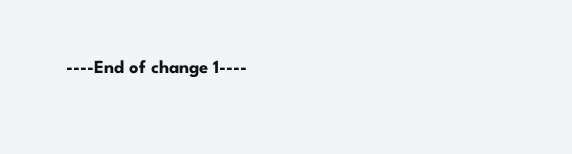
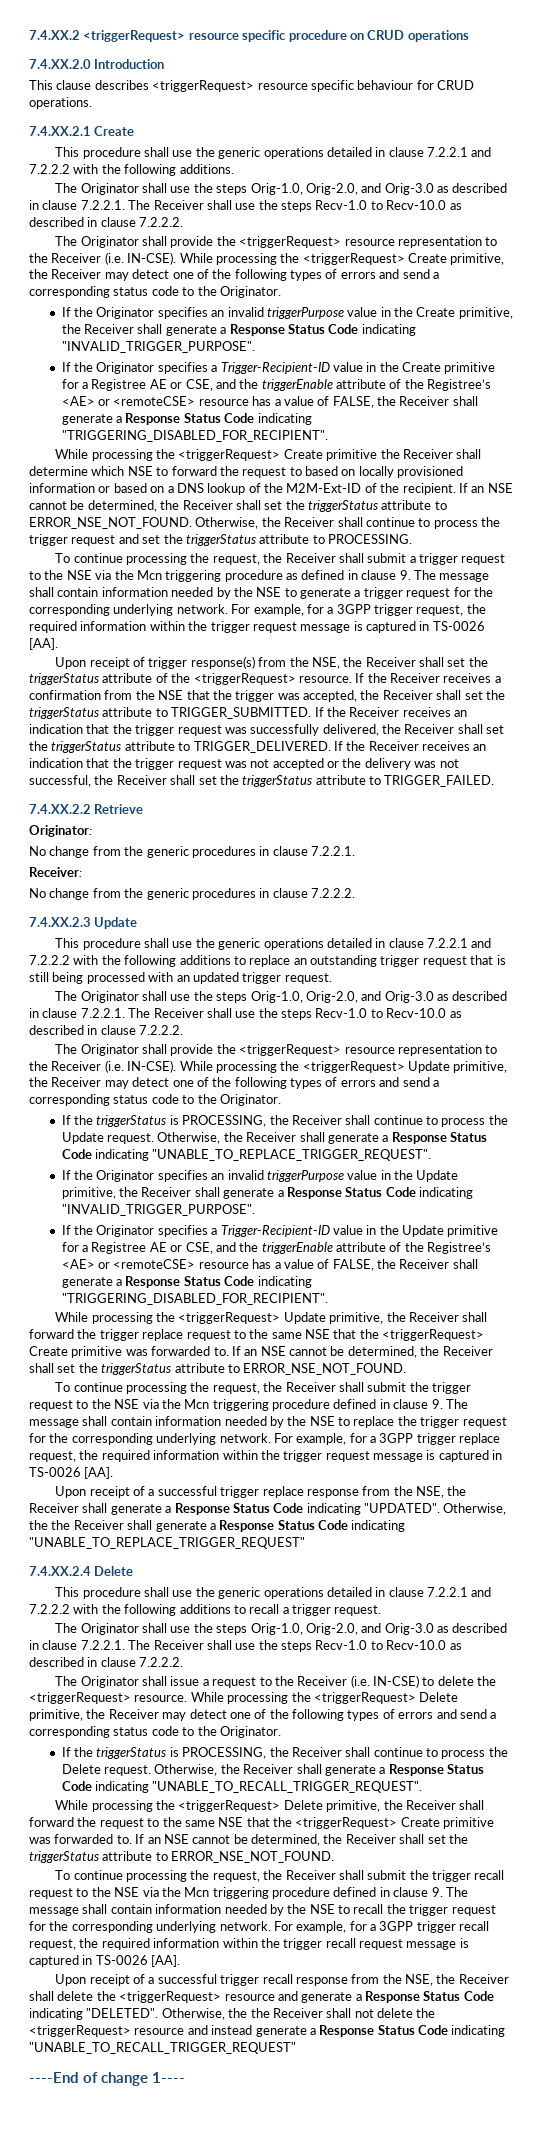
(66, 67) none -> [29,30,469,42] [29,59,165,69] [29,80,474,92] [29,97,92,109] [29,126,135,136] [55,147,492,159] [29,164,234,176] [55,183,508,195] [29,200,462,212] [29,217,184,227] [55,236,498,248] [29,252,505,265] [29,269,439,281] [29,286,281,298] [61,307,513,319] [61,324,416,336] [61,341,255,353] [61,362,496,374] [61,379,492,391] [61,396,478,408] [61,413,312,425] [61,430,328,442] [55,449,482,461] [29,466,464,478] [29,483,513,495] [29,500,447,512] [29,517,500,529] [29,534,412,546] [55,553,506,565] [29,570,490,582] [29,587,493,599] [29,604,486,616] [29,621,485,633] [29,638,58,650] [55,656,488,669] [29,673,501,685] [29,690,505,702] [29,707,467,719] [29,724,505,736] [29,741,487,753] [29,758,459,770] [29,775,495,787] [29,804,144,814] [29,825,92,837] [29,846,355,858] [29,867,82,877] [29,888,355,900] [29,917,138,929] [55,938,492,950] [29,955,506,967] [29,972,332,984] [55,991,508,1003] [29,1008,462,1020] [29,1025,184,1035] [55,1044,498,1056] [29,1060,508,1073] [29,1077,439,1089] [29,1094,281,1106] [61,1115,508,1127] [61,1132,488,1144] [61,1149,432,1161] [61,1170,459,1182] [61,1187,474,1199] [61,1204,255,1216] [61,1225,499,1237] [61,1242,492,1254] [61,1259,478,1271] [61,1276,312,1288] [61,1293,328,1305] [55,1312,488,1324] [29,1329,485,1341] [29,1346,493,1358] [29,1363,407,1375] [55,1382,472,1394] [29,1399,468,1411] [29,1416,507,1428] [29,1433,501,1445] [29,1450,503,1462] [29,1467,114,1479] [55,1486,467,1498] [29,1503,507,1515] [29,1520,406,1532] [29,1537,305,1549] [29,1566,134,1576] [55,1587,492,1599] [29,1604,382,1616] [55,1623,508,1635] [29,1640,462,1652] [29,1657,184,1667] [55,1675,497,1688] [29,1692,459,1704] [29,1709,497,1721] [29,1726,281,1738] [61,1747,508,1759] [61,1764,485,1776] [61,1781,423,1793] [55,1800,485,1812] [29,1817,495,1829] [29,1834,468,1846] [29,1851,335,1863] [55,1870,505,1882] [29,1887,468,1899] [29,1904,496,1916] [29,1921,490,1933] [29,1938,469,1950] [29,1955,181,1967] [55,1974,509,1986] [29,1991,494,2003] [29,2008,436,2020] [29,2025,506,2037] [29,2042,296,2054] 7.4.XX.2 <triggerRequest> resource specific procedure on CRUD operations // 7.4.XX.2.0 Introduction // This clause describes <triggerRequest> resource specific behaviour for CRUD operations. // 7.4.XX.2.1 Create // This procedure shall use the generic operations detailed in clause 7.2.2.1 and 7.2.2.2 with the following additions. // The Originator shall use the steps Orig-1.0, Orig-2.0, and Orig-3.0 as described in clause 7.2.2.1. The Receiver shall use the steps Recv-1.0 to Recv-10.0 as described in clause 7.2.2.2. // The Originator shall provide the <triggerRequest> resource representation to the Receiver (i.e. IN-CSE). While processing the <triggerRequest> Create primitive, the Receiver may detect one of the following types of errors and send a corresponding status code to the Originator. // If the Originator specifies an invalid triggerPurpose value in the Create primitive, the Receiver shall generate a Response Status Code indicating "INVALID_TRIGGER_PURPOSE". // If the Originator specifies a Trigger-Recipient-ID value in the Create primitive for a Registree AE or CSE, and the triggerEnable attribute of the Registree’s <AE> or <remoteCSE> resource has a value of FALSE, the Receiver shall generate a Response Status Code indicating "TRIGGERING_DISABLED_FOR_RECIPIENT". // While processing the <triggerRequest> Create primitive the Receiver shall determine which NSE to forward the request to based on locally provisioned information or based on a DNS lookup of the M2M-Ext-ID of the recipient. If an NSE cannot be determined, the Receiver shall set the triggerStatus attribute to ERROR_NSE_NOT_FOUND. Otherwise, the Receiver shall continue to process the trigger request and set the triggerStatus attribute to PROCESSING. // To continue processing the request, the Receiver shall submit a trigger request to the NSE via the Mcn triggering procedure as defined in clause 9. The message shall contain information needed by the NSE to generate a trigger request for the corresponding underlying network. For example, for a 3GPP trigger request, the required information within the trigger request message is captured in TS-0026 [AA]. // Upon receipt of trigger response(s) from the NSE, the Receiver shall set the triggerStatus attribute of the <triggerRequest> resource. If the Receiver receives a confirmation from the NSE that the trigger was accepted, the Receiver shall set the triggerStatus attribute to TRIGGER_SUBMITTED. If the Receiver receives an indication that the trigger request was successfully delivered, the Receiver shall set the triggerStatus attribute to TRIGGER_DELIVERED. If the Receiver receives an indication that the trigger request was not accepted or the delivery was not successful, the Receiver shall set the triggerStatus attribute to TRIGGER_FAILED. // 7.4.XX.2.2 Retrieve // Originator: // No change from the generic procedures in clause 7.2.2.1. // Receiver: // No change from the generic procedures in clause 7.2.2.2. // 7.4.XX.2.3 Update // This procedure shall use the generic operations detailed in clause 7.2.2.1 and 7.2.2.2 with the following additions to replace an outstanding trigger request that is still being processed with an updated trigger request. // The Originator shall use the steps Orig-1.0, Orig-2.0, and Orig-3.0 as described in clause 7.2.2.1. The Receiver shall use the steps Recv-1.0 to Recv-10.0 as described in clause 7.2.2.2. // The Originator shall provide the <triggerRequest> resource representation to the Receiver (i.e. IN-CSE). While processing the <triggerRequest> Update primitive, the Receiver may detect one of the following types of errors and send a corresponding status code to the Originator. // If the triggerStatus is PROCESSING, the Receiver shall continue to process the Update request. Otherwise, the Receiver shall generate a Response Status Code indicating "UNABLE_TO_REPLACE_TRIGGER_REQUEST". // If the Originator specifies an invalid triggerPurpose value in the Update primitive, the Receiver shall generate a Response Status Code indicating "INVALID_TRIGGER_PURPOSE". // If the Originator specifies a Trigger-Recipient-ID value in the Update primitive for a Registree AE or CSE, and the triggerEnable attribute of the Registree’s <AE> or <remoteCSE> resource has a value of FALSE, the Receiver shall generate a Response Status Code indicating "TRIGGERING_DISABLED_FOR_RECIPIENT". // While processing the <triggerRequest> Update primitive, the Receiver shall forward the trigger replace request to the same NSE that the <triggerRequest> Create primitive was forwarded to. If an NSE cannot be determined, the Receiver shall set the triggerStatus attribute to ERROR_NSE_NOT_FOUND. // To continue processing the request, the Receiver shall submit the trigger request to the NSE via the Mcn triggering procedure defined in clause 9. The message shall contain information needed by the NSE to replace the trigger request for the corresponding underlying network. For example, for a 3GPP trigger replace request, the required information within the trigger request message is captured in TS-0026 [AA]. // Upon receipt of a successful trigger replace response from the NSE, the Receiver shall generate a Response Status Code indicating "UPDATED". Otherwise, the the Receiver shall generate a Response Status Code indicating "UNABLE_TO_REPLACE_TRIGGER_REQUEST" // 7.4.XX.2.4 Delete // This procedure shall use the generic operations detailed in clause 7.2.2.1 and 7.2.2.2 with the following additions to recall a trigger request. // The Originator shall use the steps Orig-1.0, Orig-2.0, and Orig-3.0 as described in clause 7.2.2.1. The Receiver shall use the steps Recv-1.0 to Recv-10.0 as described in clause 7.2.2.2. // The Originator shall issue a request to the Receiver (i.e. IN-CSE) to delete the <triggerRequest> resource. While processing the <triggerRequest> Delete primitive, the Receiver may detect one of the following types of errors and send a corresponding status code to the Originator. // If the triggerStatus is PROCESSING, the Receiver shall continue to process the Delete request. Otherwise, the Receiver shall generate a Response Status Code indicating "UNABLE_TO_RECALL_TRIGGER_REQUEST". // While processing the <triggerRequest> Delete primitive, the Receiver shall forward the request to the same NSE that the <triggerRequest> Create primitive was forwarded to. If an NSE cannot be determined, the Receiver shall set the triggerStatus attribute to ERROR_NSE_NOT_FOUND. // To continue processing the request, the Receiver shall submit the trigger recall request to the NSE via the Mcn triggering procedure defined in clause 9. The message shall contain information needed by the NSE to recall the trigger request for the corresponding underlying network. For example, for a 3GPP trigger recall request, the required information within the trigger recall request message is captured in TS-0026 [AA]. // Upon receipt of a successful trigger recall response from the NSE, the Receiver shall delete the <triggerRequest> resource and generate a Response Status Code indicating "DELETED". Otherwise, the the Receiver shall not delete the <triggerRequest> resource and instead generate a Response Status Code indicating "UNABLE_TO_RECALL_TRIGGER_REQUEST" //

